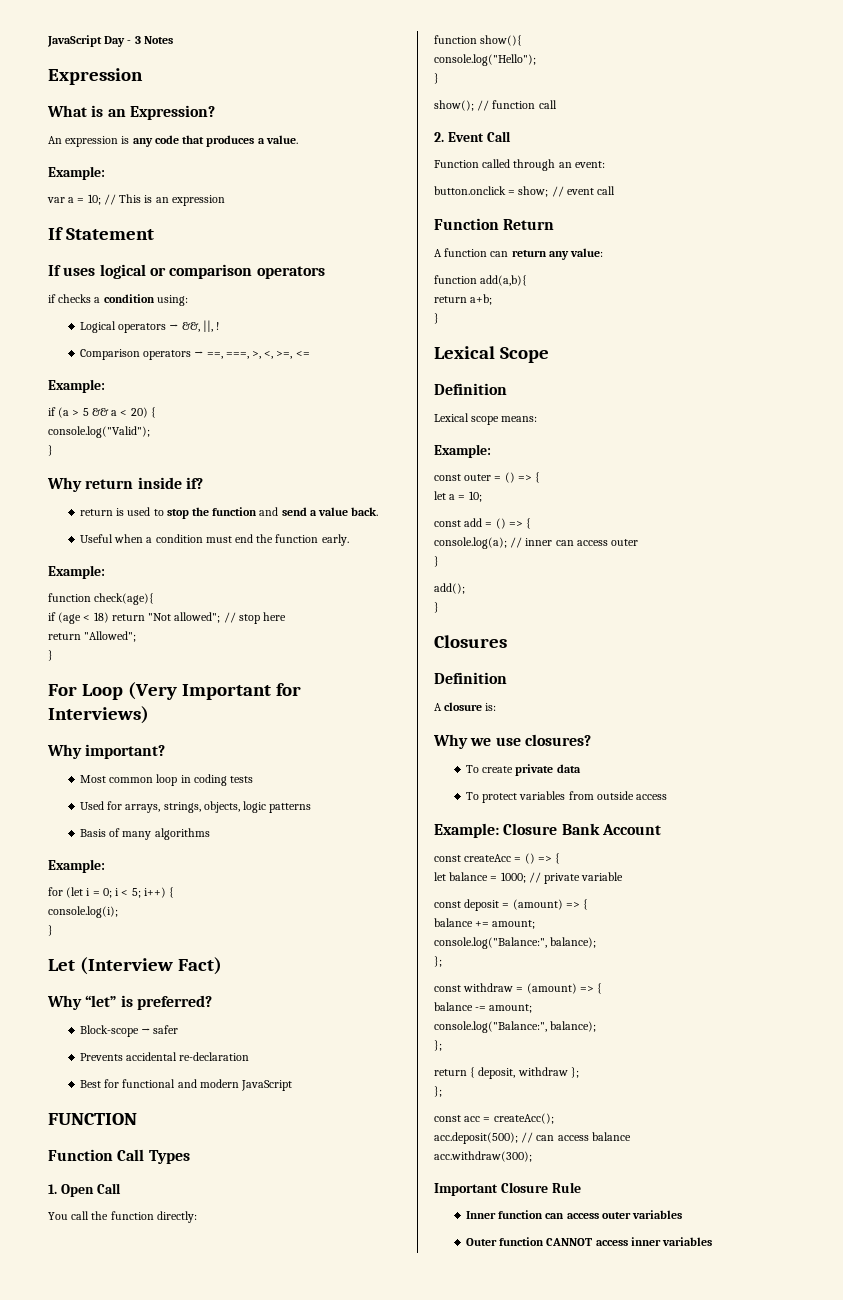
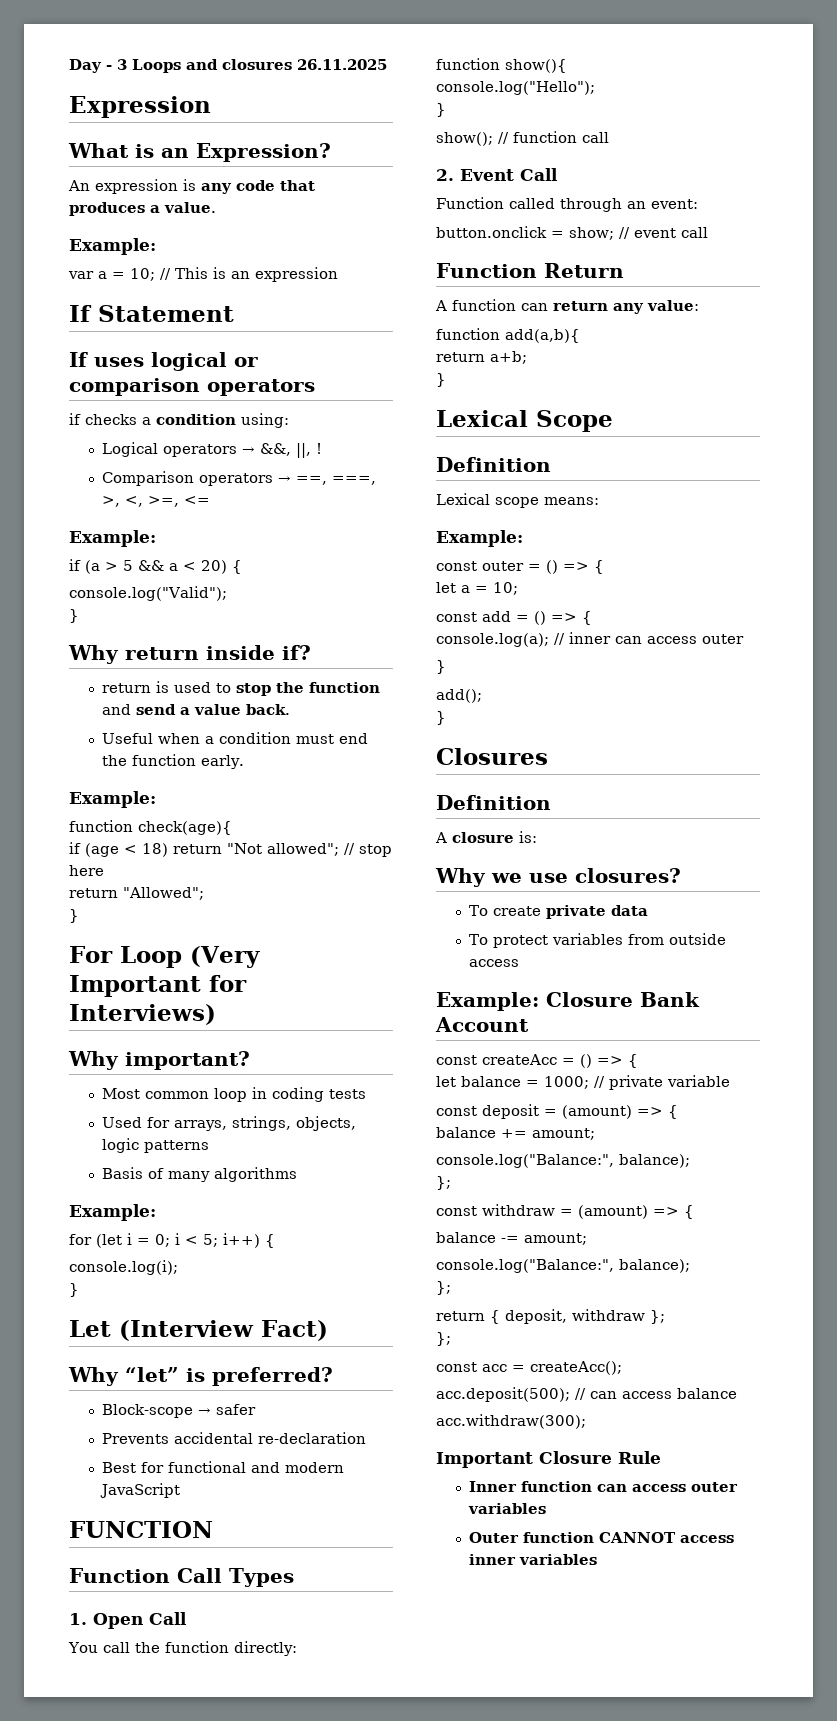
[47,35,102,47] JavaScript -> (69, 66) none
[143,36,173,44] Notes -> [132,59,387,73] Loops and closures 26.11.2025

